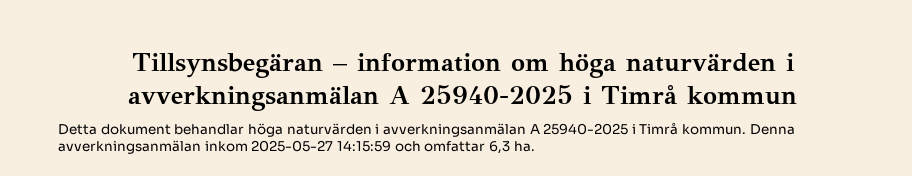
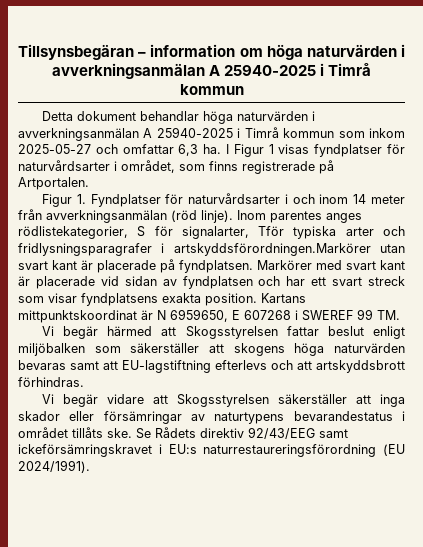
[682,124,795,135] [58,140,201,154] kommun. Denna avverkningsanmälan -> [283,128,365,138] kommun som
[336,140,391,152] 14:15:59 -> (91, 149) none
(535, 146) none -> [226,144,406,157] [18,160,334,174] [18,177,89,190] [42,193,405,207] [18,209,362,223] [18,226,405,239] [18,243,405,256] [18,259,405,273] [18,276,405,289] [18,293,306,306] [18,309,400,323] [42,326,405,339] [18,343,405,356] [18,360,405,373] [18,377,84,387] [42,394,406,407] [18,411,405,424] [18,427,348,439] [18,444,405,457] [18,460,90,473] I Figur 1 visas fyndplatser för naturvårdsarter i området, som finns registrerade på Artportalen. // Figur 1. Fyndplatser för naturvårdsarter i och inom 14 meter från avverkningsanmälan (röd linje). Inom parentes anges rödlistekategorier, S för signalarter, Tför typiska arter och fridlysningsparagrafer i artskyddsförordningen.Markörer utan svart kant är placerade på fyndplatsen. Markörer med svart kant är placerade vid sidan av fyndplatsen och har ett svart streck som visar fyndplatsens exakta position. Kartans mittpunktskoordinat är N 6959650, E 607268 i SWEREF 99 TM. // Vi begär härmed att Skogsstyrelsen fattar beslut enligt miljöbalken som säkerställer att skogens höga naturvärden bevaras samt att EU-lagstiftning efterlevs och att artskyddsbrott förhindras. // Vi begär vidare att Skogsstyrelsen säkerställer att inga skador eller försämringar av naturtypens bevarandestatus i området tillåts ske. Se Rådets direktiv 92/43/EEG samt ickeförsämringskravet i EU:s naturrestaureringsförordning (EU 2024/1991).

